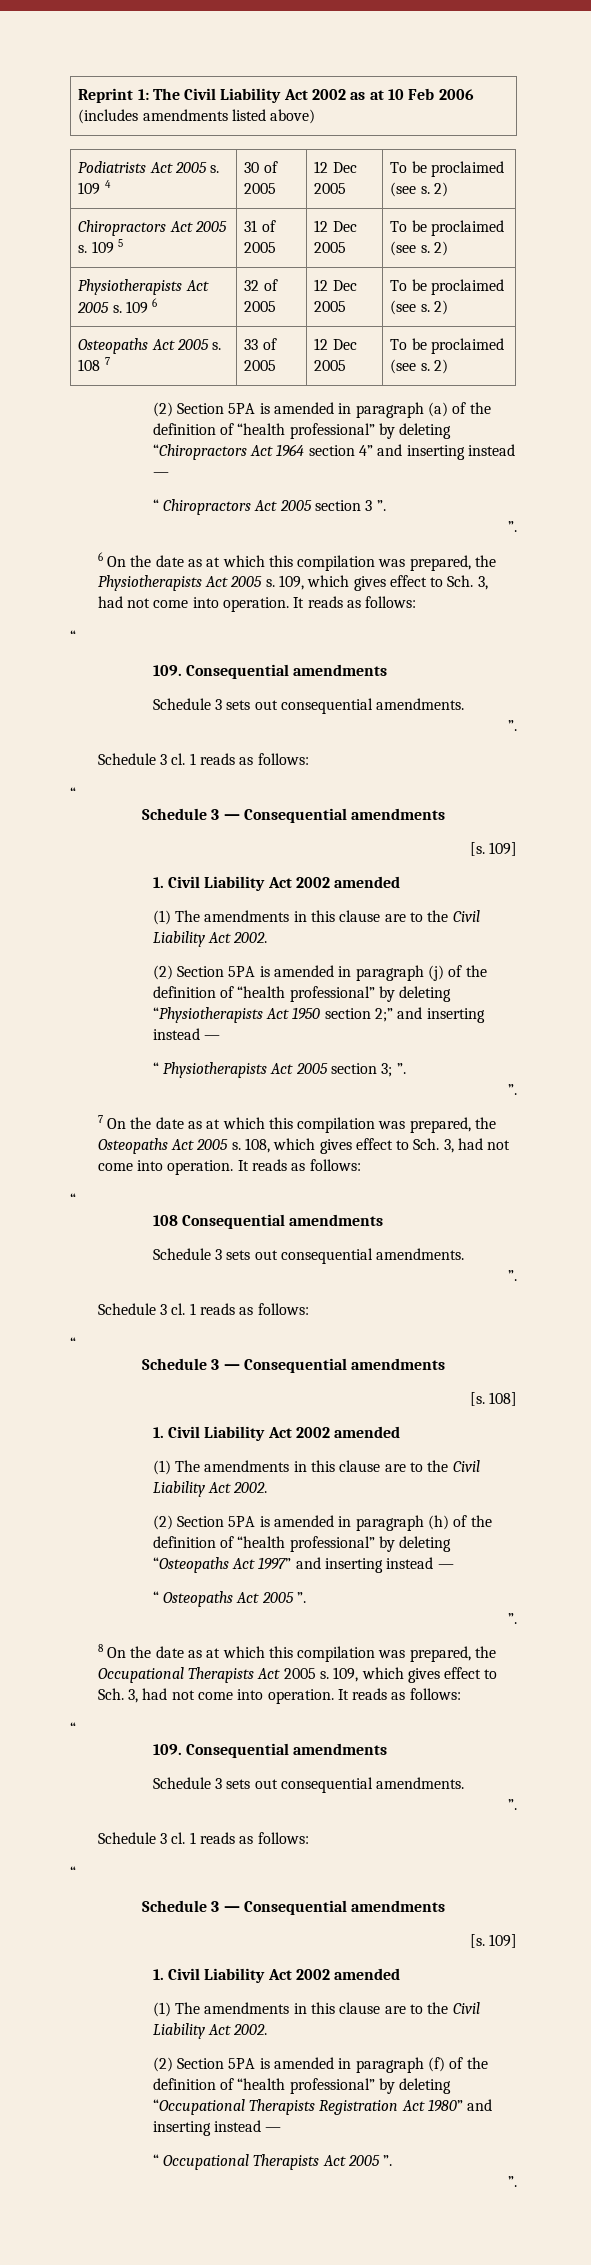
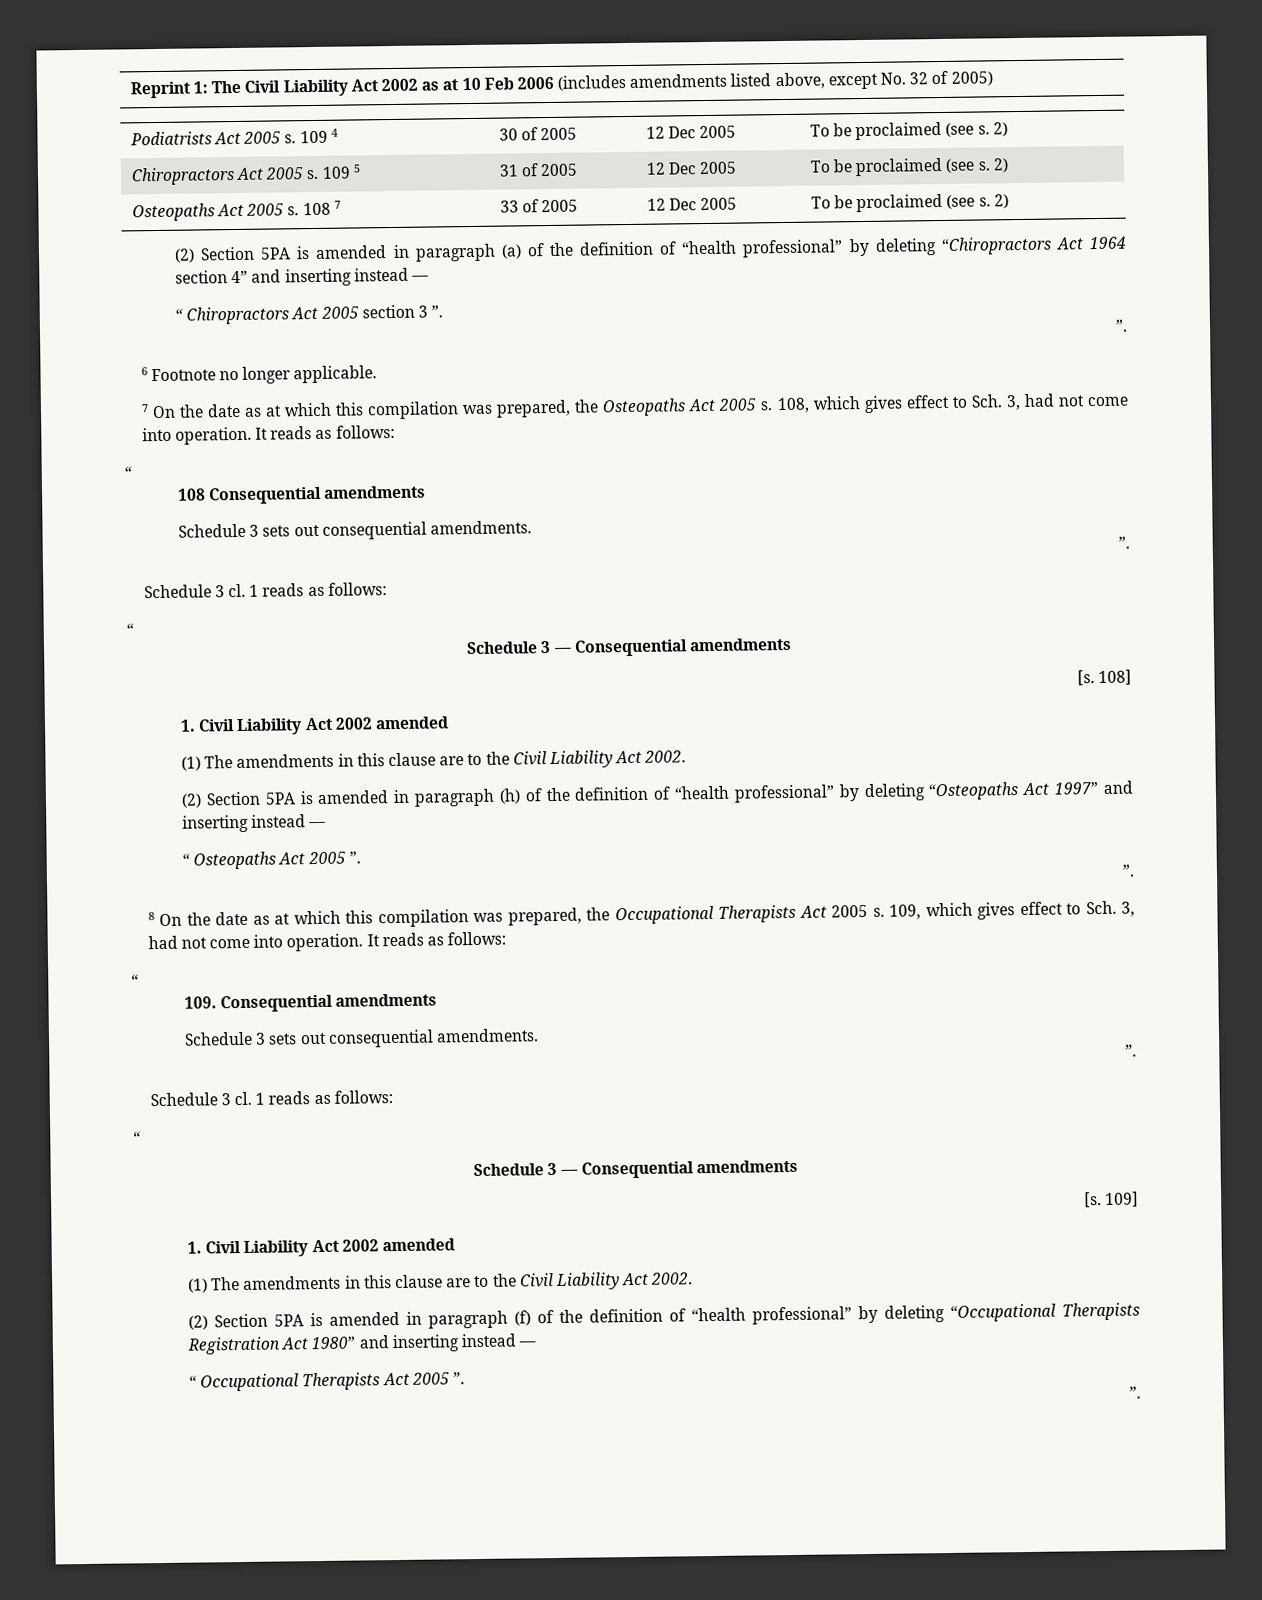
[270,109,316,124] above) -> [774,70,993,90] above, except No. 32 of 2005)
[78,279,209,295] [77,298,158,314] [244,279,278,291] [244,301,277,312] [314,279,357,291] [314,301,347,312] [390,279,504,295] [390,300,448,315] // Physiotherapists Act 2005 s. 109 6 | 32 of 2005 | 12 Dec 2005 | To be proclaimed (see s. 2) -> (1009, 165) none
[106,555,497,571] [97,575,488,591] [97,596,417,612] [70,630,76,642] [152,664,388,679] [152,698,465,714] [508,720,517,731] [97,753,309,765] [70,787,76,799] [141,808,446,823] [469,842,517,856] [152,876,401,891] [152,910,480,925] [152,931,268,947] [152,965,487,981] [152,986,452,1002] [152,1007,485,1023] [152,1028,221,1040] [152,1062,406,1078] [508,1084,517,1095] On the date as at which this compilation was prepared, the Physiotherapists Act 2005 s. 109, which gives effect to Sch. 3, had not come into operation. It reads as follows: // “ // 109. Consequential amendments // Schedule 3 sets out consequential amendments. // ”. // Schedule 3 cl. 1 reads as follows: // “ // Schedule 3 — Consequential amendments // [s. 109] // 1. Civil Liability Act 2002 amended // (1) The amendments in this clause are to the Civil Liability Act 2002. // (2) Section 5PA is amended in paragraph (j) of the definition of “health professional” by deleting “Physiotherapists Act 1950 section 2;” and inserting instead — // “ Physiotherapists Act 2005 section 3; ”. // ”. -> [150,365,378,384] Footnote no longer applicable.

